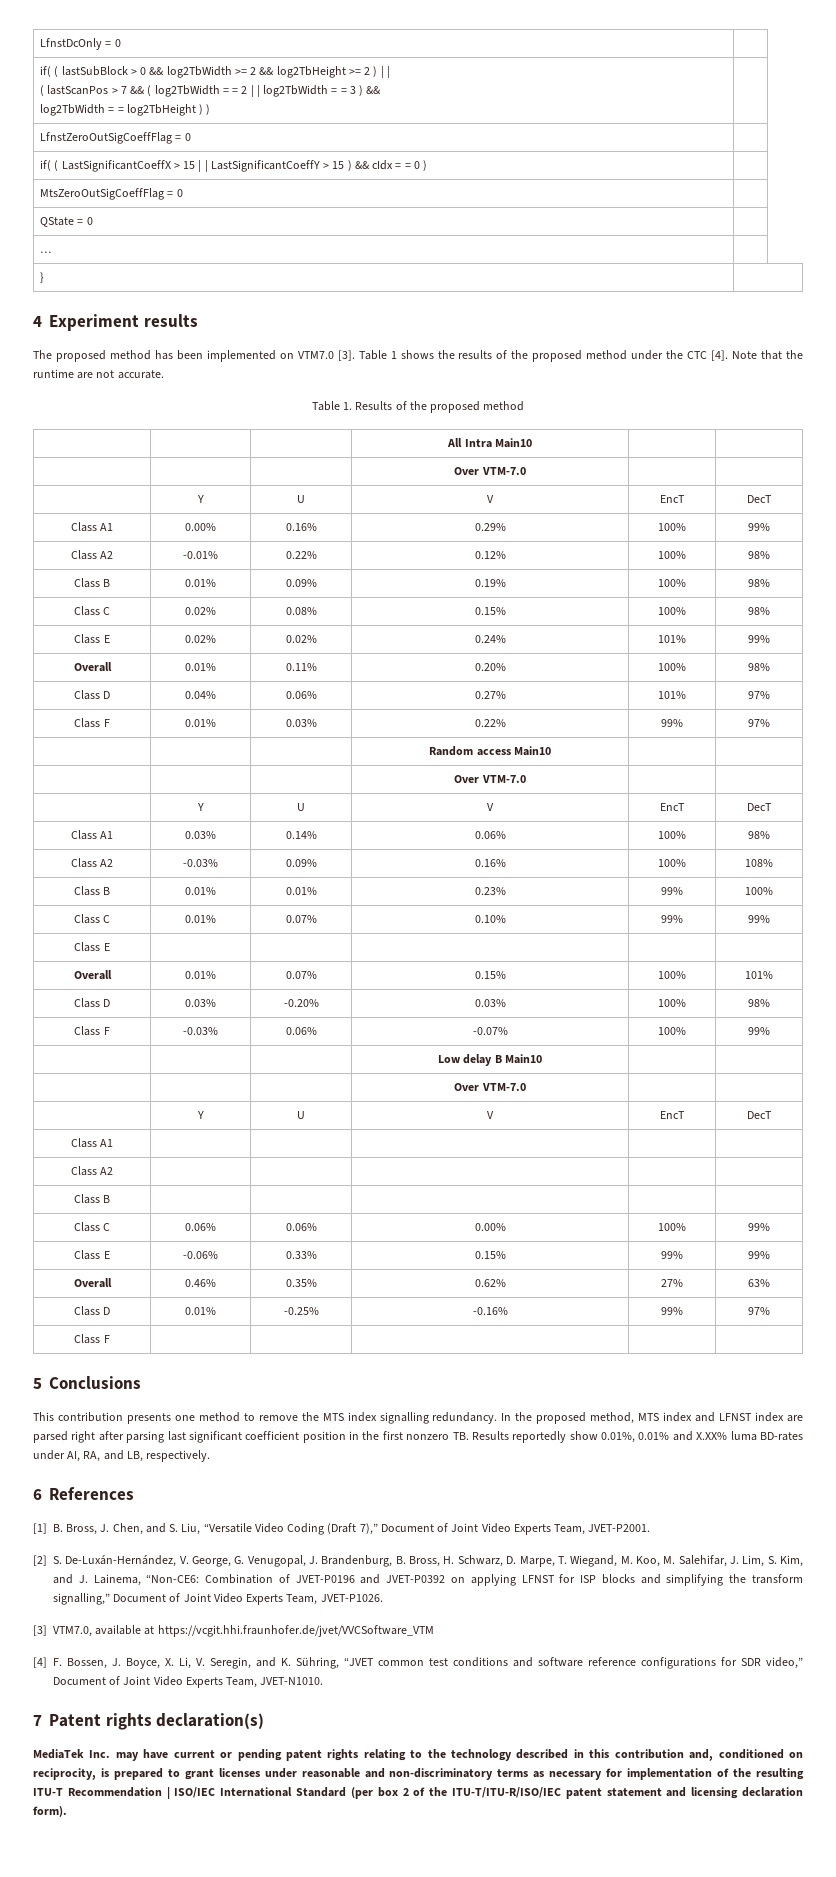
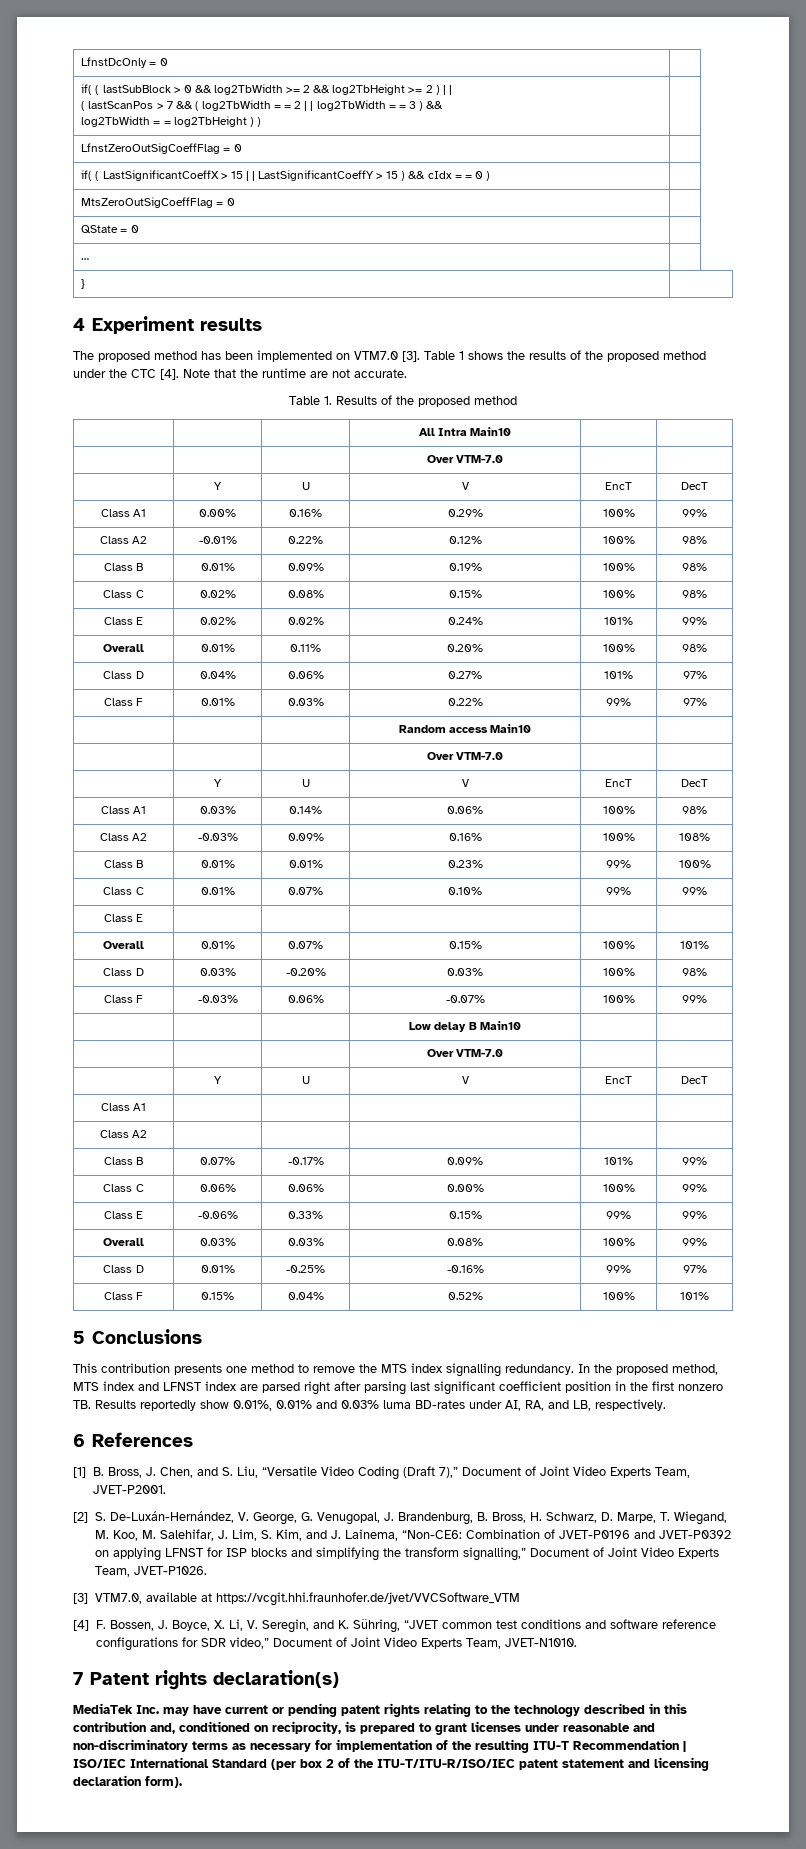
(111, 1199) | | | | -> [200,1157,235,1165] [287,1157,324,1165] [447,1157,483,1165] [604,1157,633,1165] [682,1157,707,1165] 0.07% | -0.17% | 0.09% | 101% | 99%
[185,1279,216,1287] [285,1279,317,1287] [474,1279,506,1287] [661,1279,683,1287] [748,1279,770,1287] 0.46% | 0.35% | 0.62% | 27% | 63% -> [199,1238,236,1246] [287,1238,324,1246] [447,1238,483,1246] [602,1238,635,1246] [682,1238,707,1246] 0.03% | 0.03% | 0.08% | 100% | 99%
(110, 1339) | | | | -> [201,1292,234,1300] [287,1292,324,1300] [447,1292,483,1300] [602,1292,635,1300] [680,1292,709,1300] 0.15% | 0.04% | 0.52% | 100% | 101%
[696,1432,728,1440] X.XX% -> [341,1400,379,1409] 0.03%

